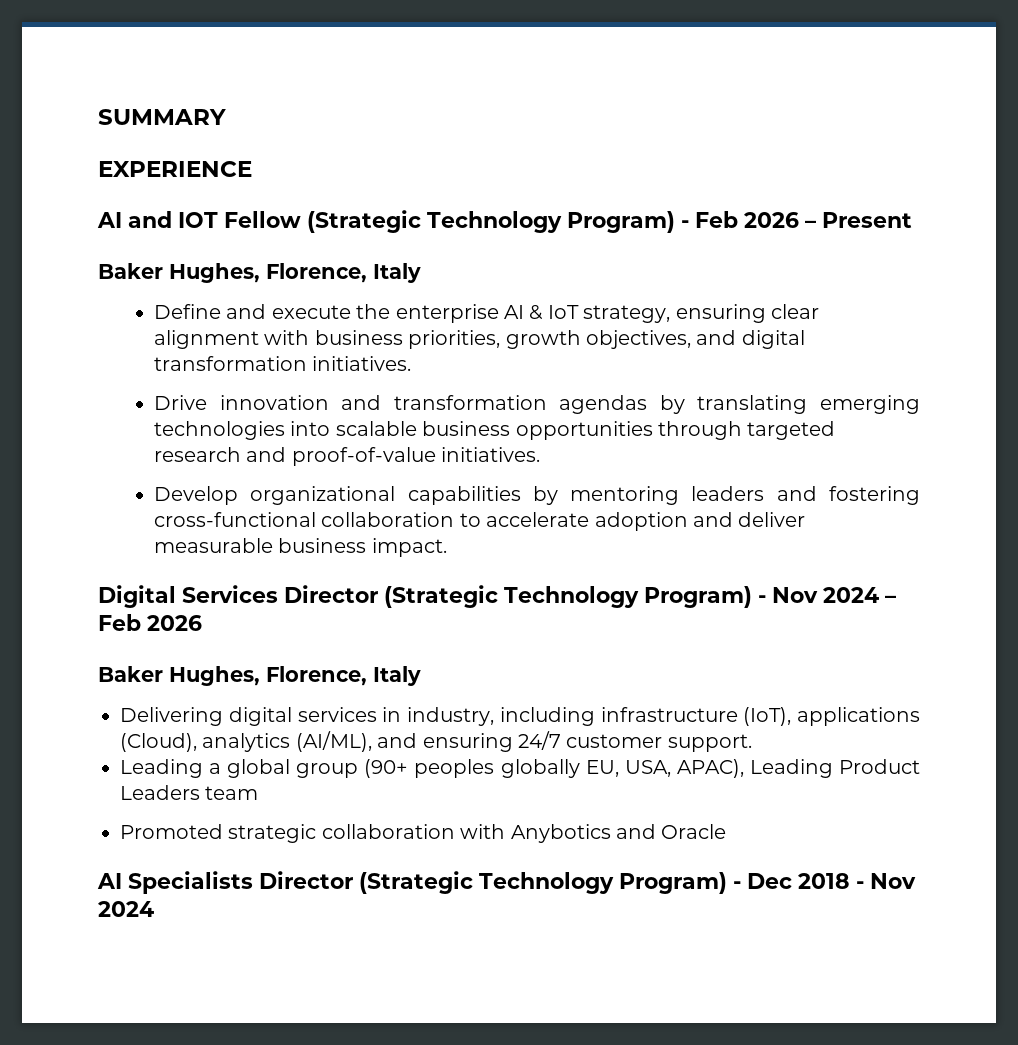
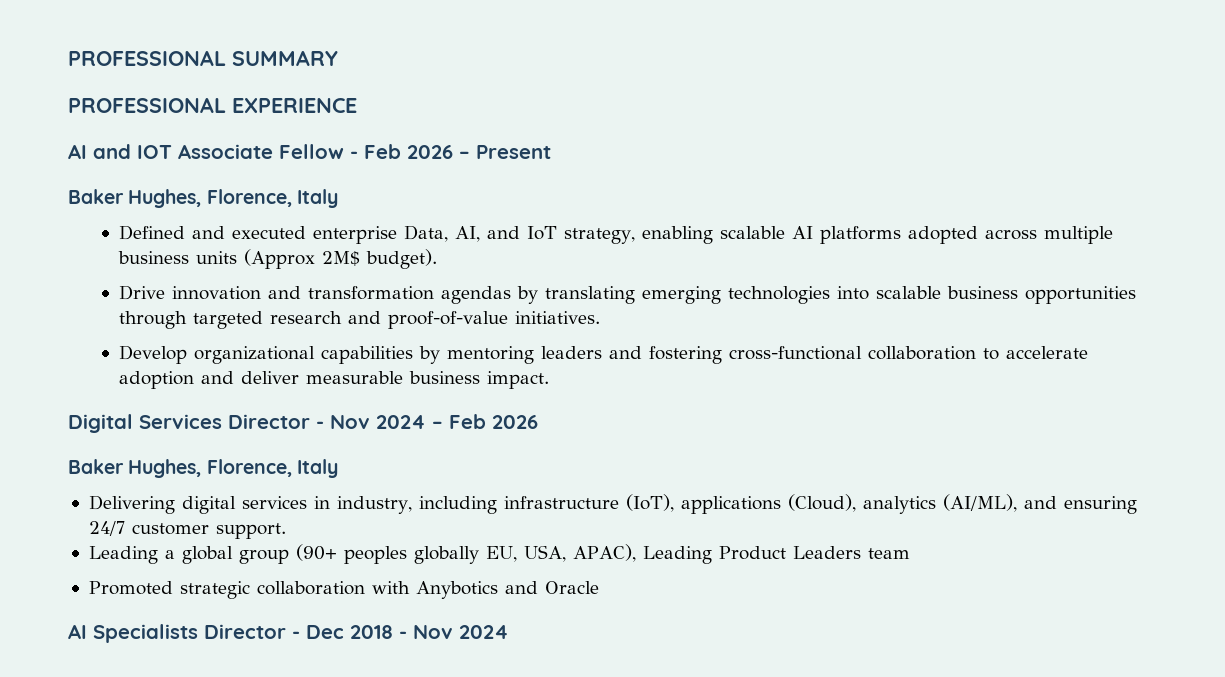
(98, 117) none -> [68,50,226,66] PROFESSIONAL
(226, 117) none -> [68,97,226,113] PROFESSIONAL
[224,210,675,233] Fellow (Strategic Technology Program) -> [178,144,344,159] Associate Fellow
[154,304,820,323] [154,330,805,349] [154,356,412,371] Define and execute the enterprise AI & IoT strategy, ensuring clear alignment with business priorities, growth objectives, and digital transformation initiatives. -> [119,225,1114,244] [118,249,438,269] Defined and executed enterprise Data, AI, and IoT strategy, enabling scalable AI platforms adopted across multiple business units (Approx 2M$ budget).
[384,585,752,608] (Strategic Technology Program) -> (310, 421) none
[359,871,727,894] (Strategic Technology Program) -> (286, 631) none

